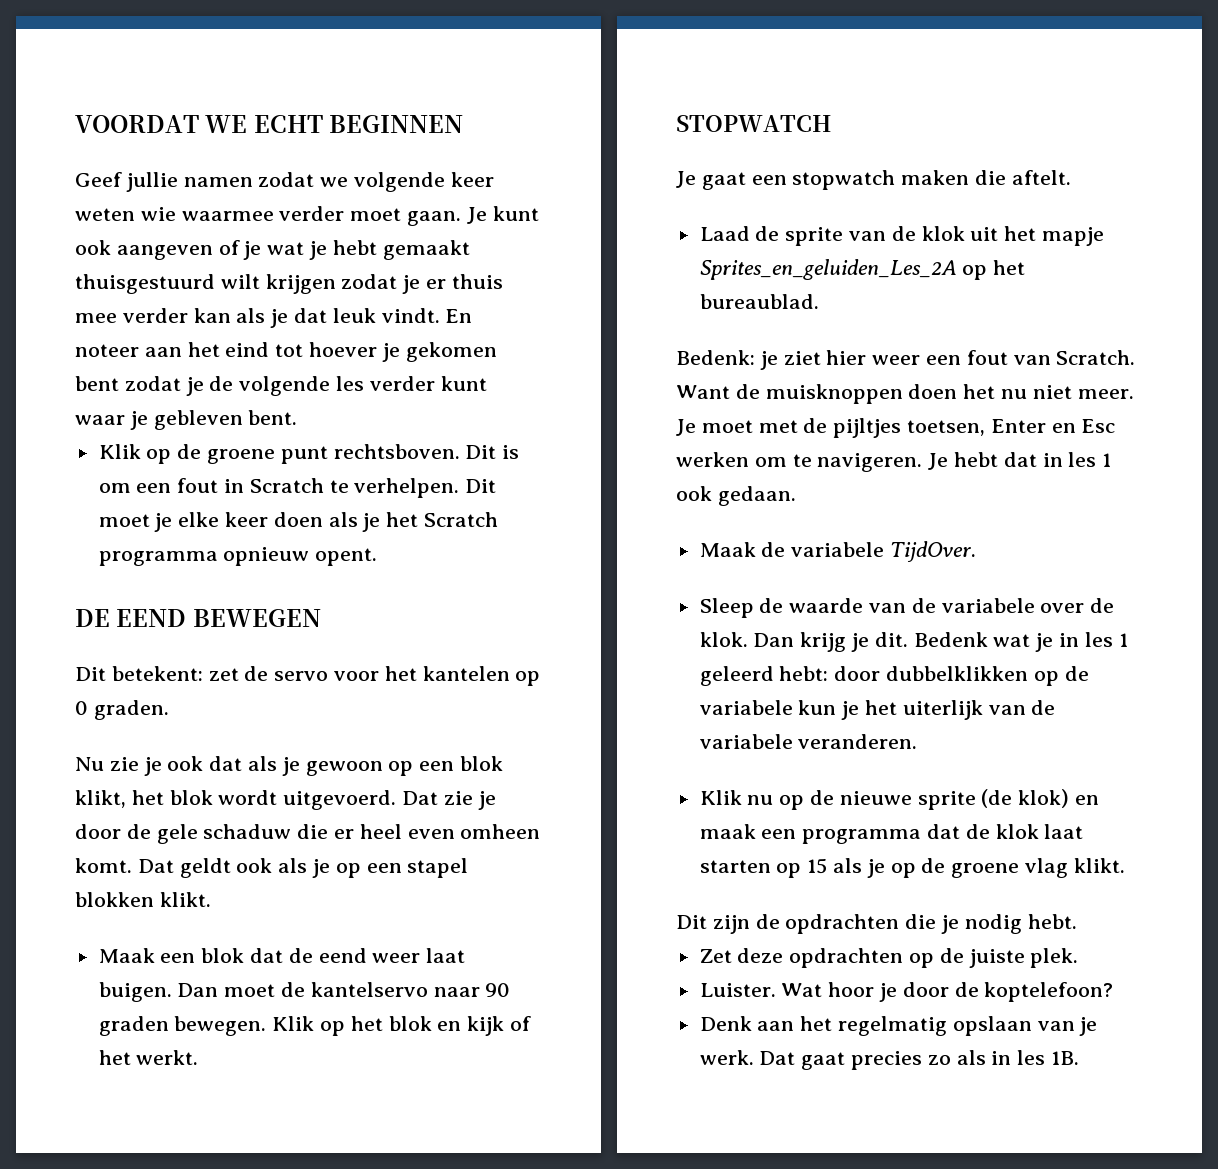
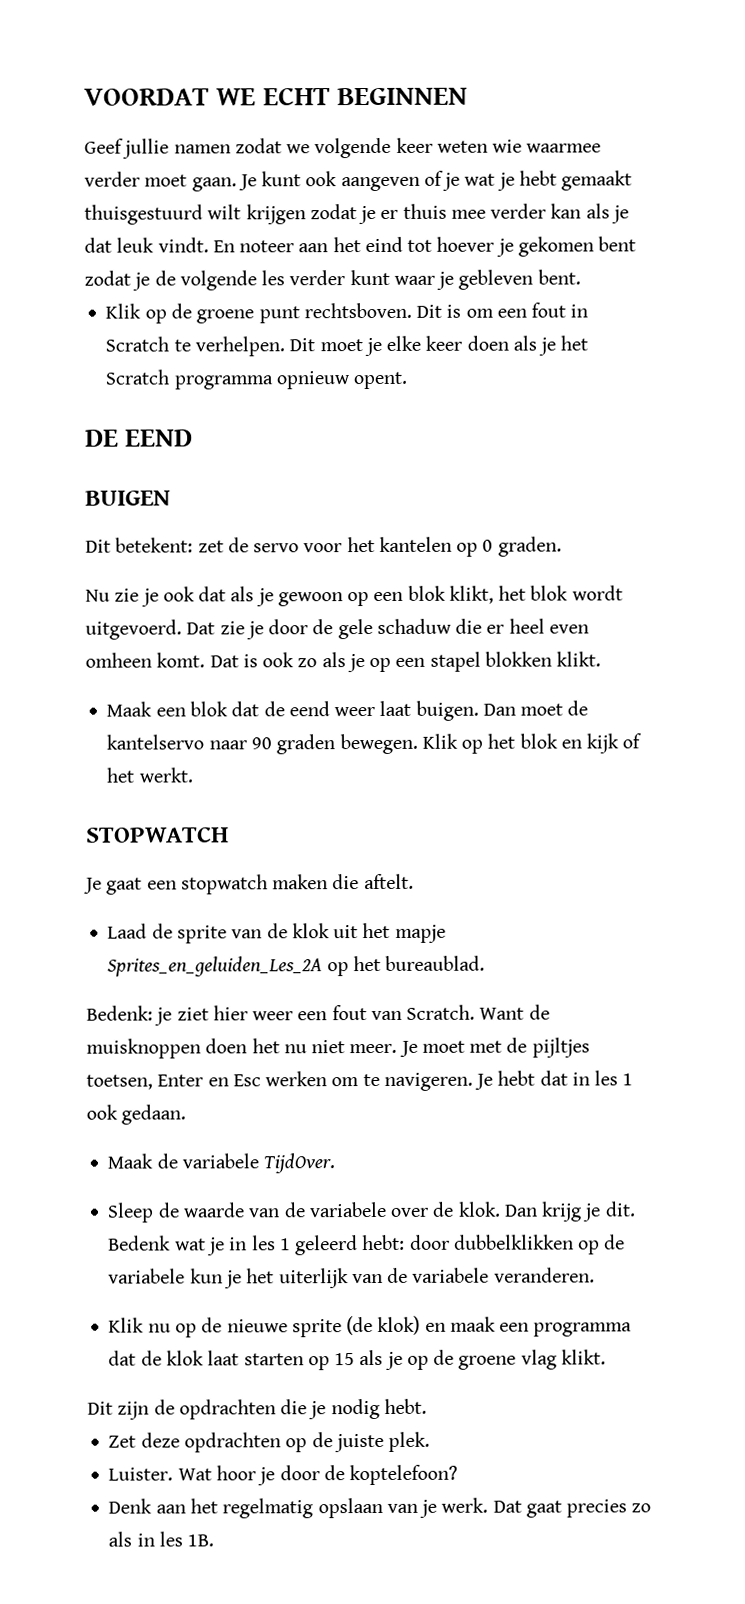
[192,609,321,627] BEWEGEN -> [85,490,171,506] // BUIGEN
[179,858,273,878] geldt ook -> [242,652,318,668] is ook zo

